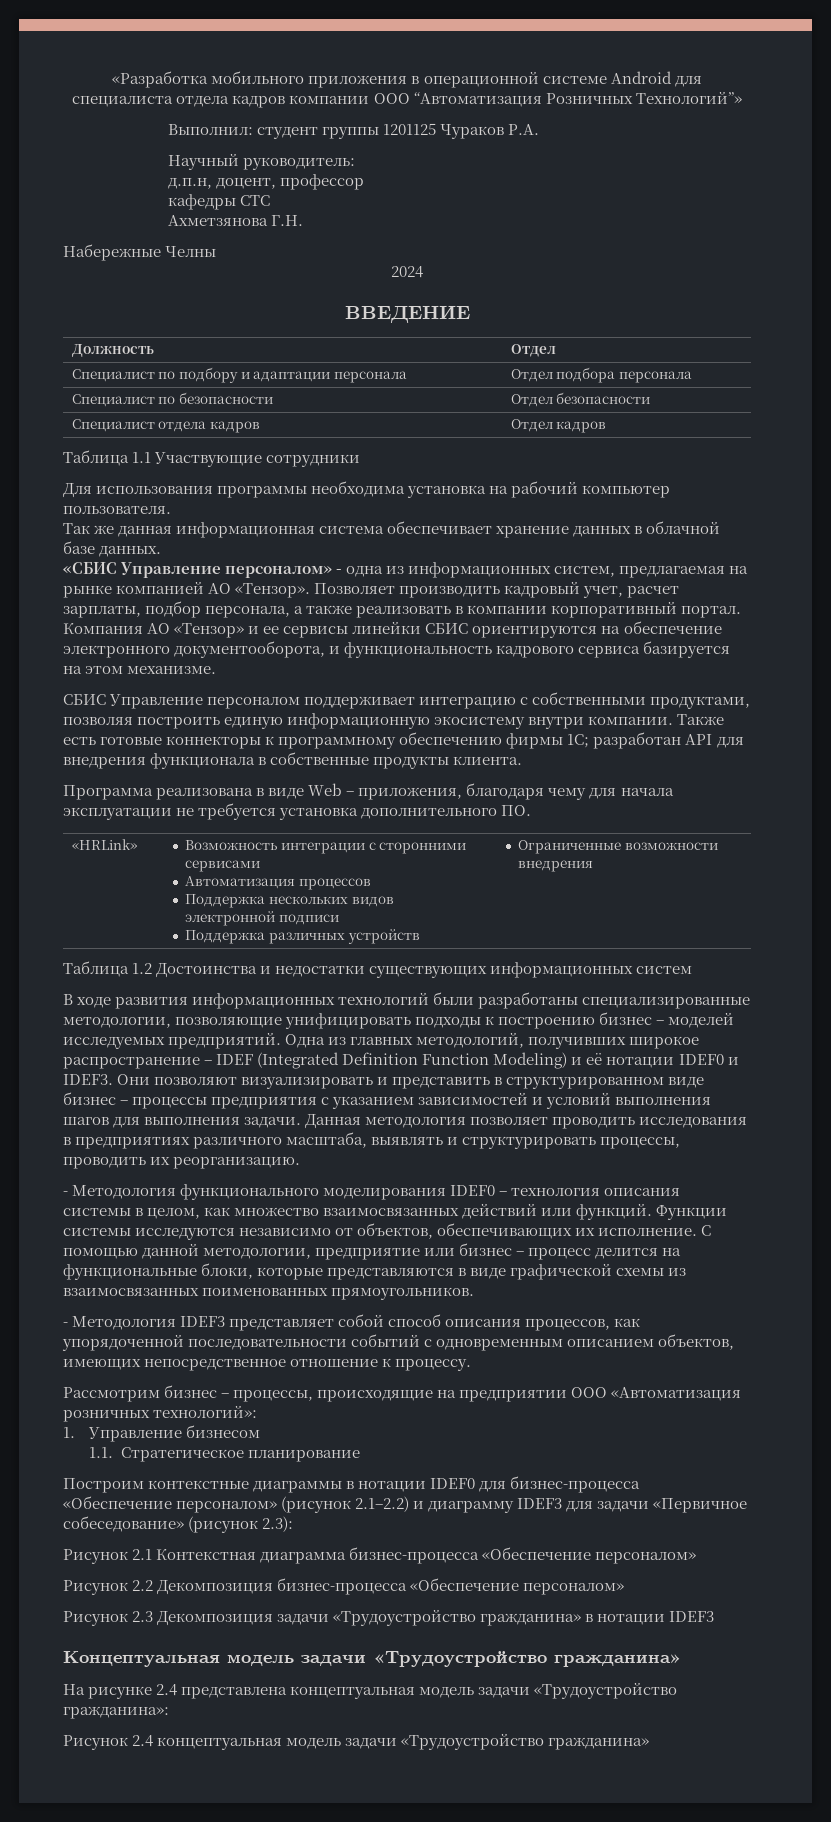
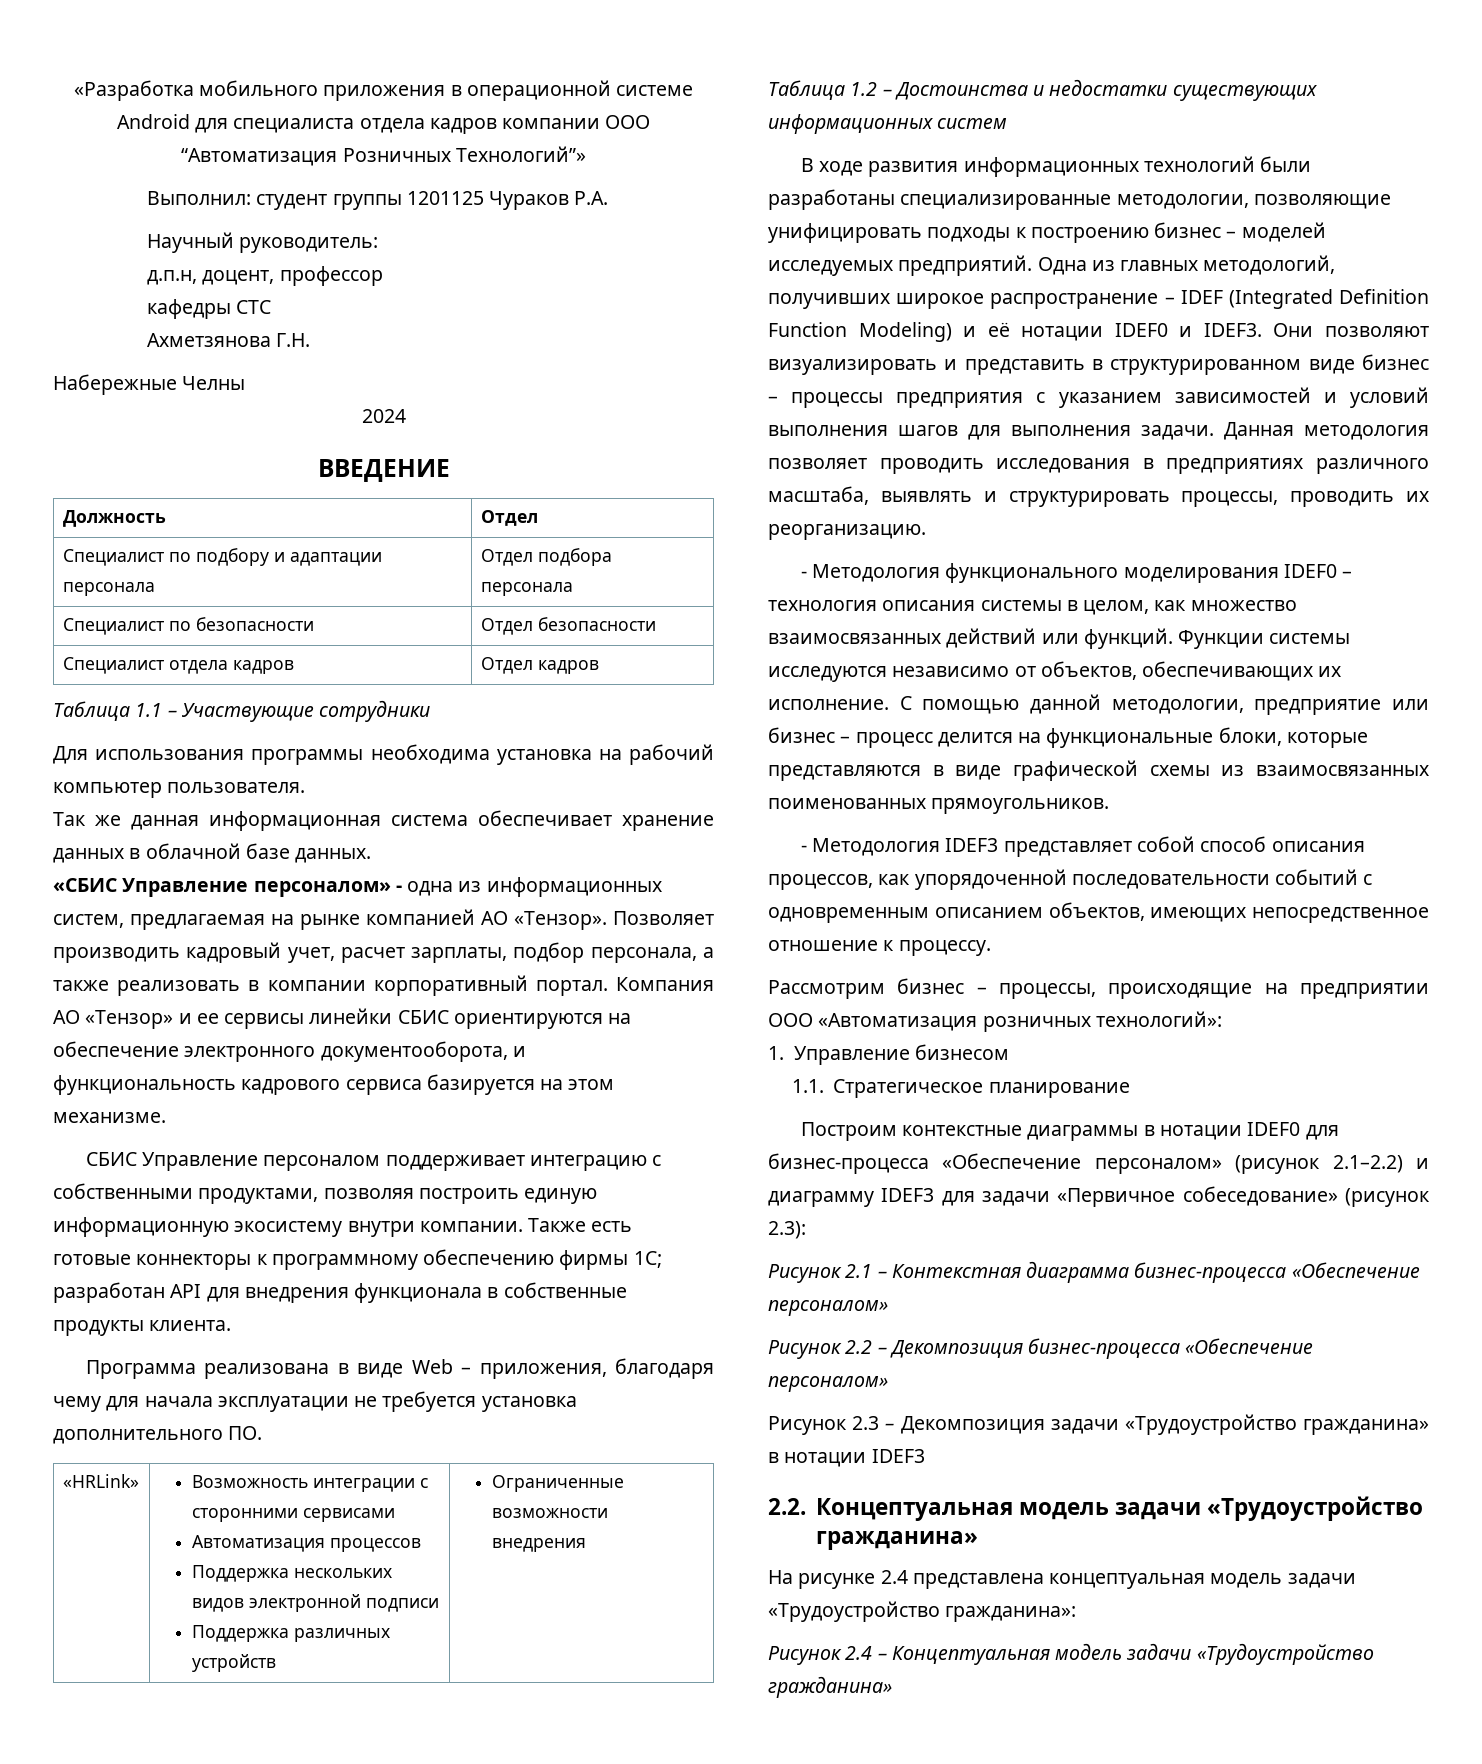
(152, 457) none -> [167,710,177,717] –
(153, 968) none -> [882,89,892,96] –
(153, 1554) none -> [877,1271,887,1278] –
(154, 1585) none -> [877,1347,887,1354] –
(154, 1616) none -> [885,1423,895,1430] –
(715, 1616) none -> [768,1498,806,1515] 2.2.
[157,1737,283,1750] концептуальная -> [877,1646,1050,1665] – Концептуальная

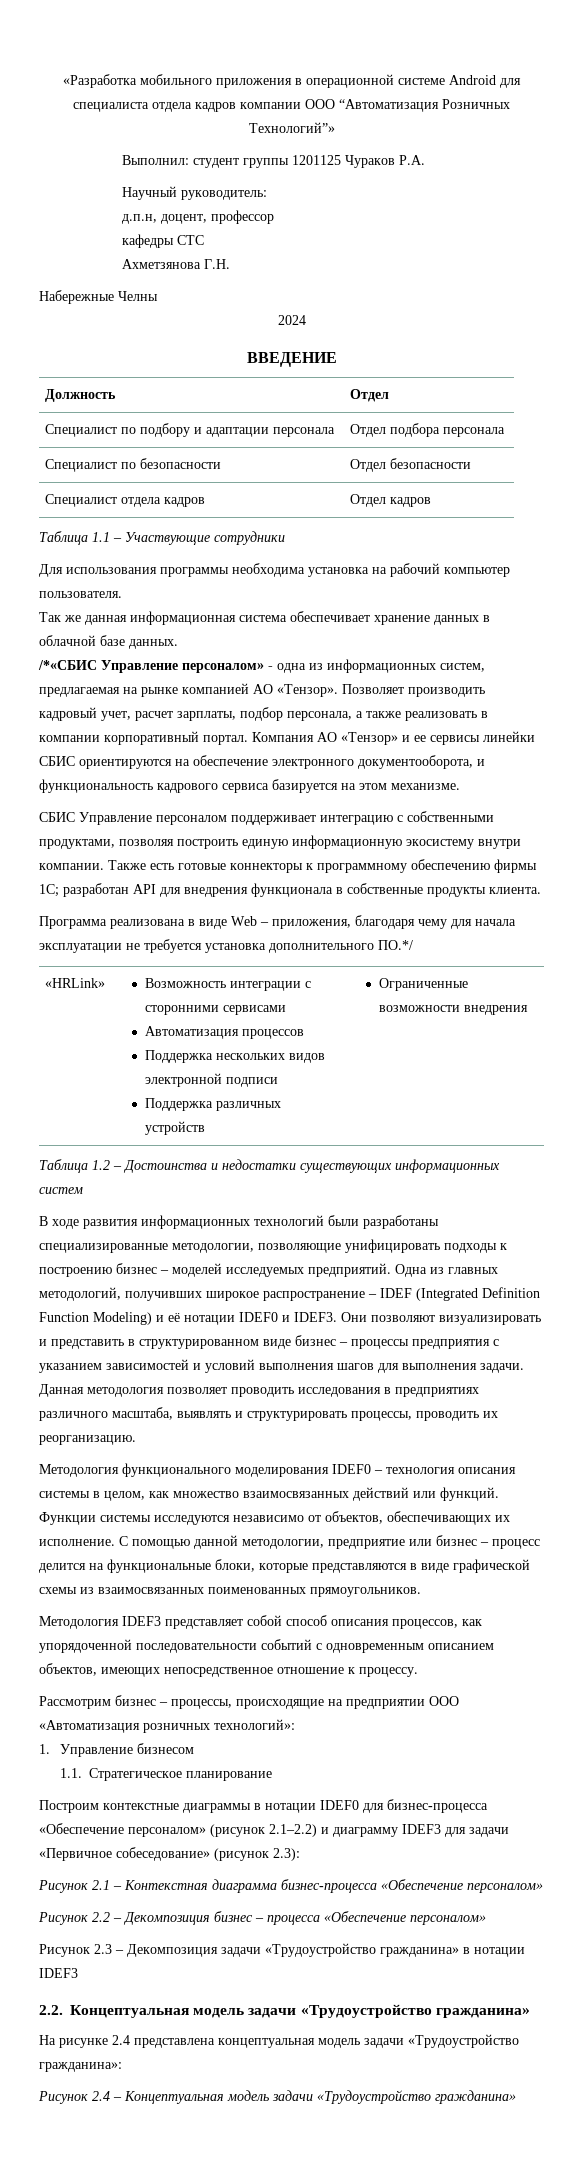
[53,878,117,892] «СБИС -> [38,660,97,670] /*«СБИС
[228,1426,263,1440] ПО. -> [378,940,413,950] ПО.*/
[800,571,807,578] - -> (136, 1440) none
[800,845,807,852] - -> (421, 1592) none
[1028,1338,1181,1359] бизнес-процесса -> [214,1911,320,1925] бизнес – процесса

